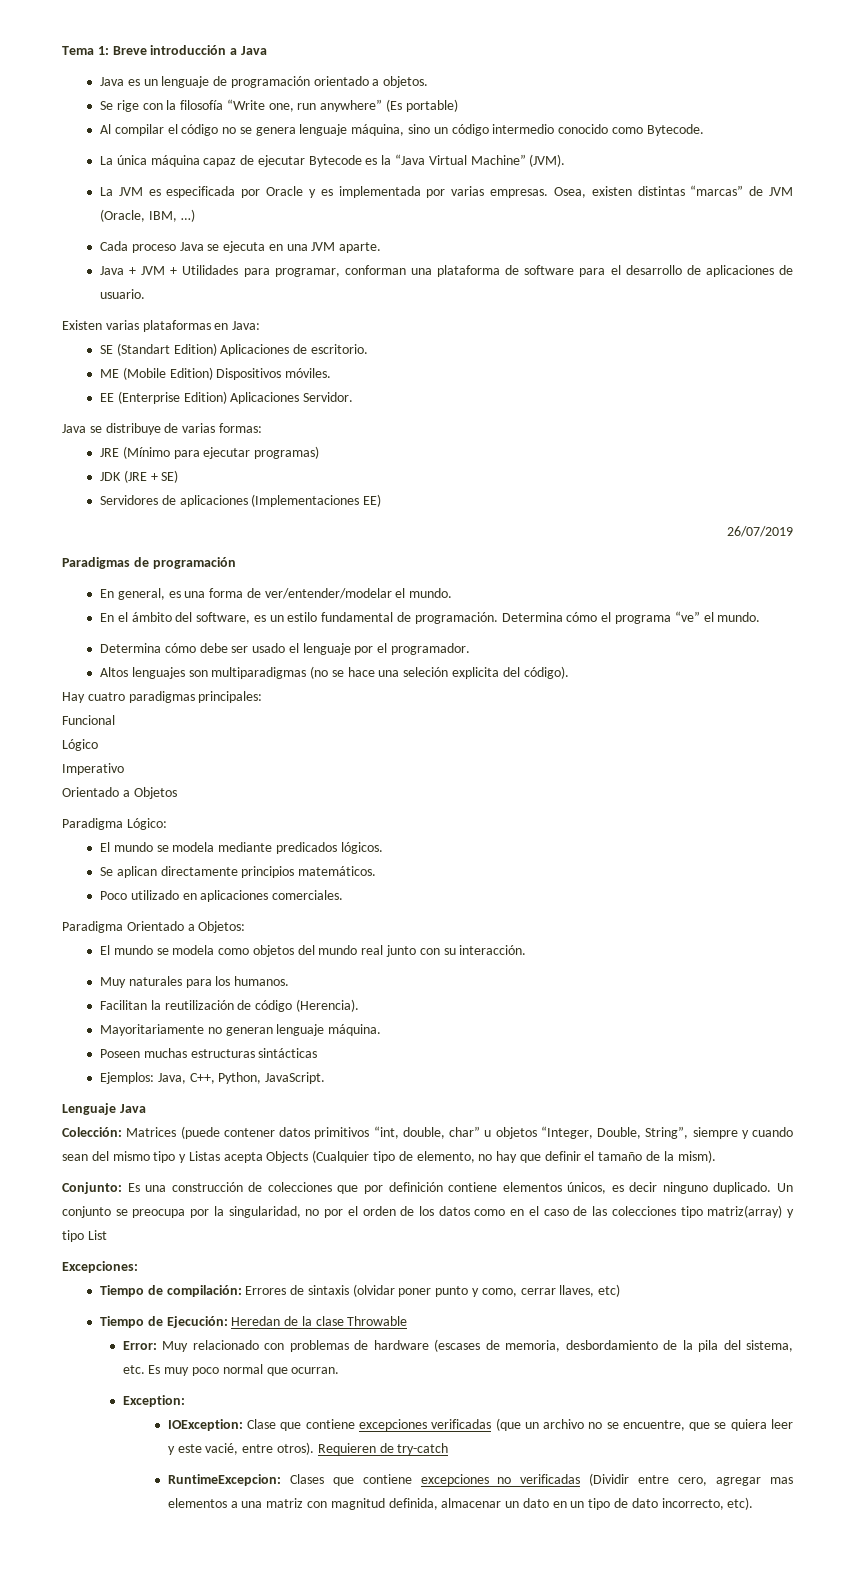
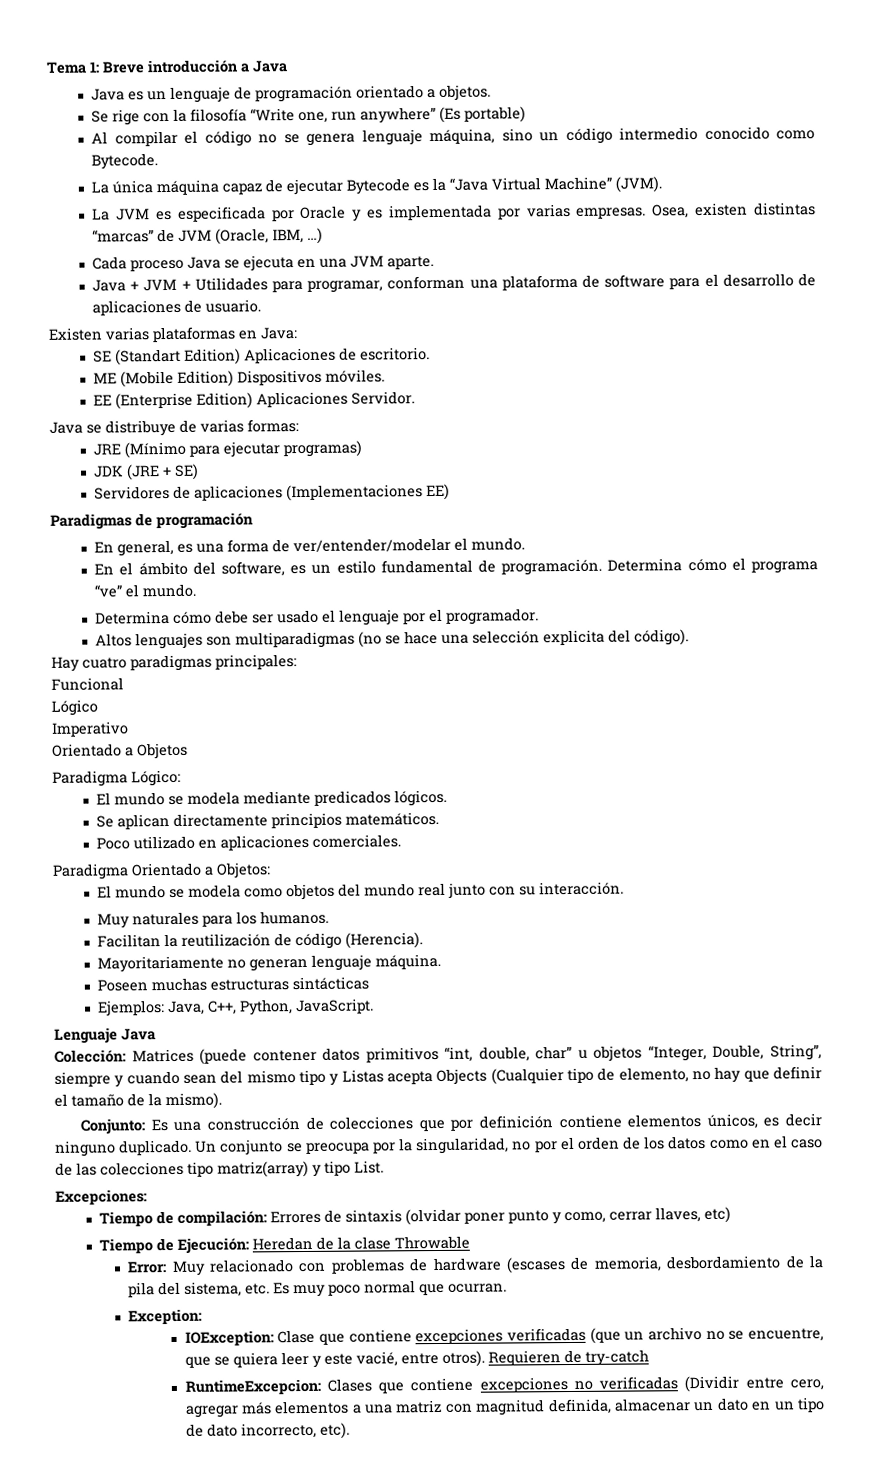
[727,526,793,537] // 26/07/2019 -> (451, 492) none
[403,667,449,677] seleción -> [472,630,541,644] selección
[677,1150,716,1163] mism). -> [165,1092,222,1110] mismo).
[87,1230,107,1240] List -> [354,1160,384,1174] List.
[769,1477,793,1484] mas -> [241,1402,272,1415] más

